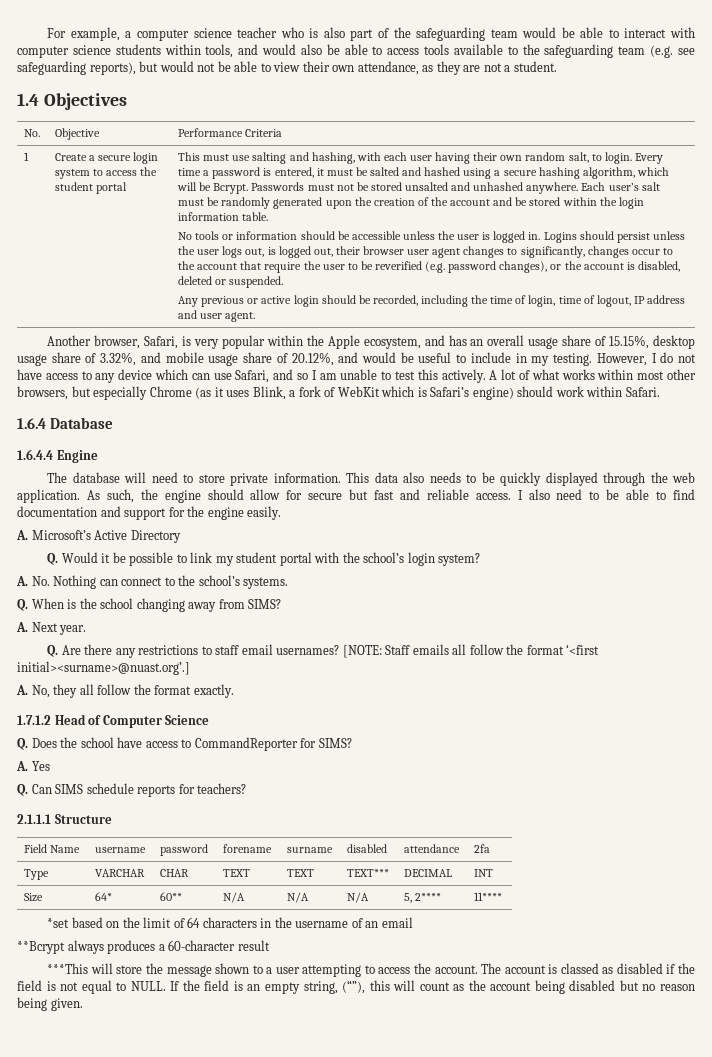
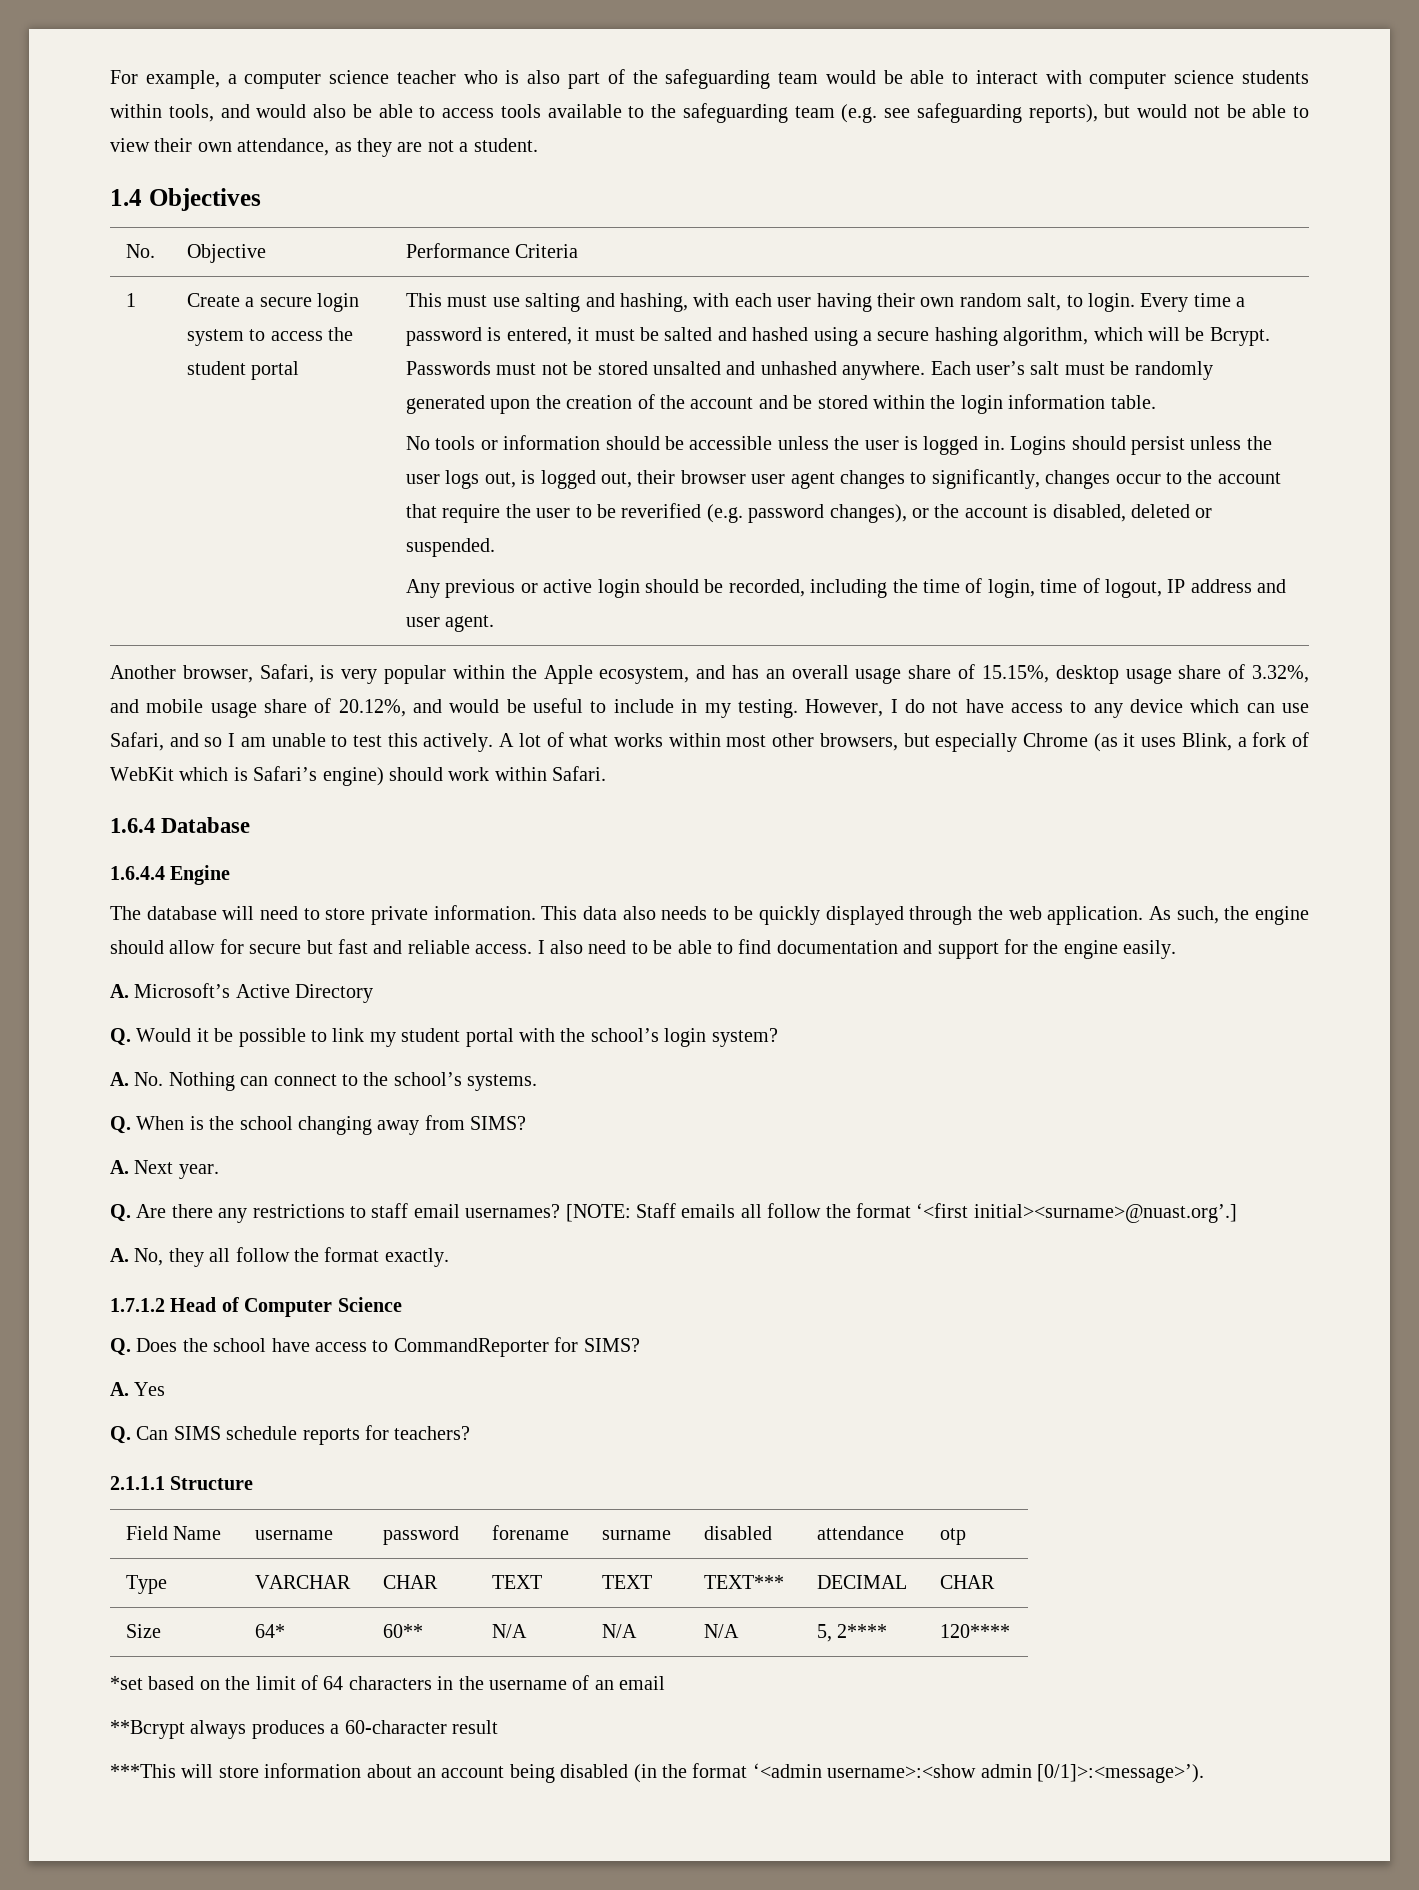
[474,844,491,853] 2fa -> [939,1528,966,1545] otp
[474,869,494,877] INT -> [939,1575,995,1589] CHAR
[474,892,503,901] 11**** -> [939,1624,1010,1638] 120****
[145,963,696,977] [17,980,695,994] [17,997,83,1011] the message shown to a user attempting to access the account. The account is classed as disabled if the field is not equal to NULL. If the field is an empty string, (“”), this will count as the account being disabled but no reason being given. -> [264,1763,1204,1783] information about an account being disabled (in the format ‘<admin username>:<show admin [0/1]>:<message>’).

